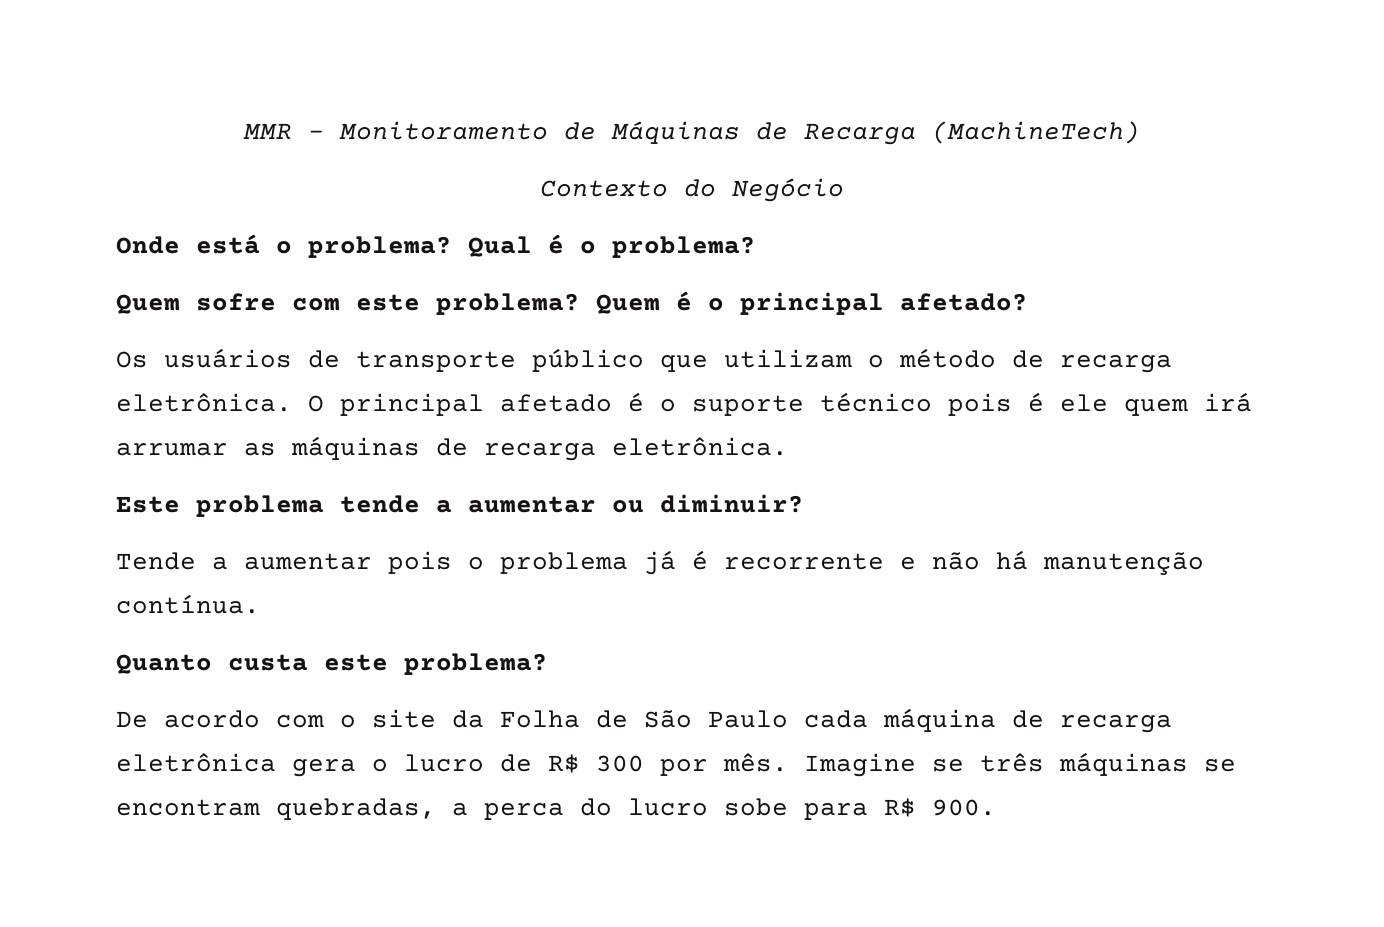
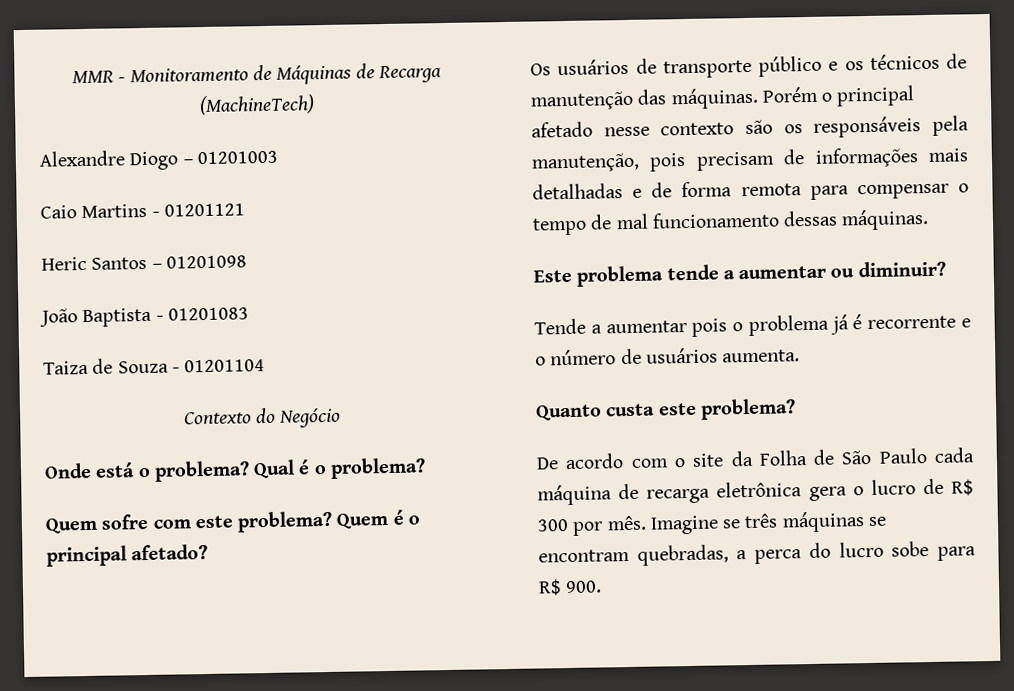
(1140, 132) none -> [39,150,278,171] [40,203,245,219] [41,255,247,271] [39,307,249,328] [43,358,266,375] // Alexandre Diogo – 01201003 // Caio Martins - 01201121 // Heric Santos – 01201098 // João Baptista - 01201083 // Taiza de Souza - 01201104
[660,348,1172,373] [116,392,1252,416] [116,436,788,461] que utilizam o método de recarga eletrônica. O principal afetado é o suporte técnico pois é ele quem irá arrumar as máquinas de recarga eletrônica. -> [828,53,967,71] [530,85,916,111] [531,115,969,138] [531,147,969,173] [532,181,969,200] [532,208,930,236] e os técnicos de manutenção das máquinas. Porém o principal afetado nesse contexto são os responsáveis pela manutenção, pois precisam de informações mais detalhadas e de forma remota para compensar o tempo de mal funcionamento dessas máquinas.
[932,550,1204,575] [116,594,260,614] não há manutenção contínua. -> [535,347,801,366] o número de usuários aumenta.

